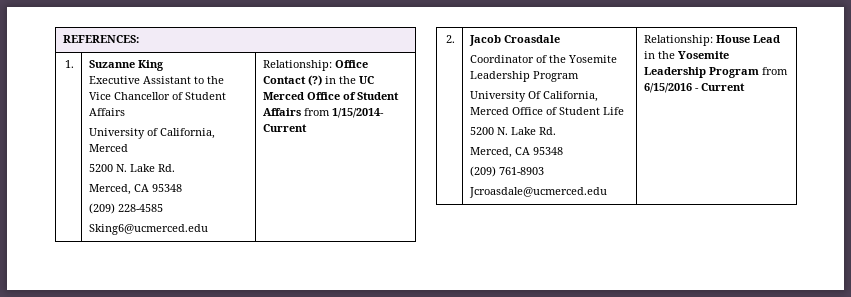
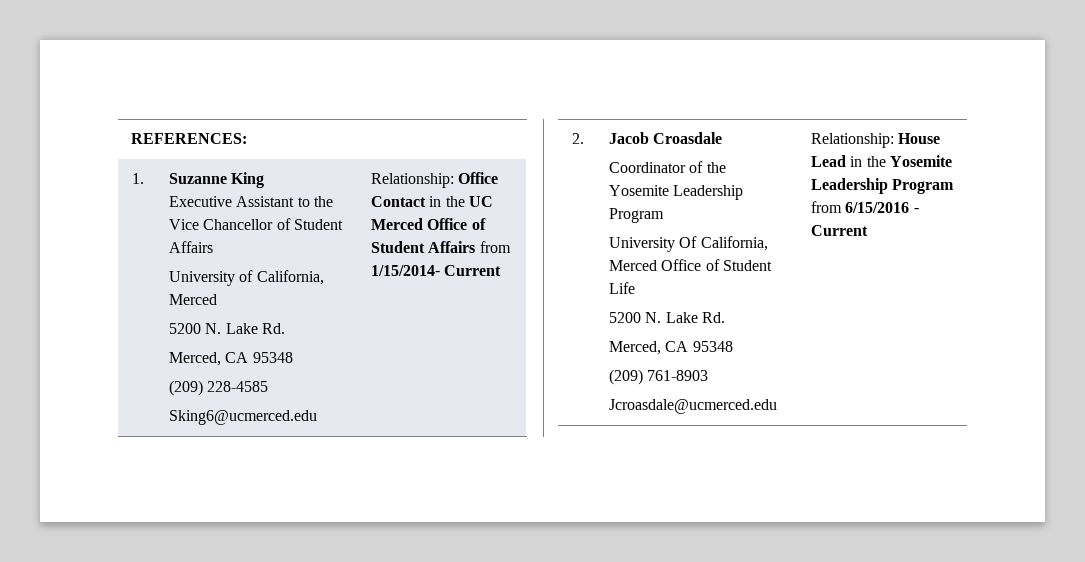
[308,75,323,86] (?) -> (426, 201) none

